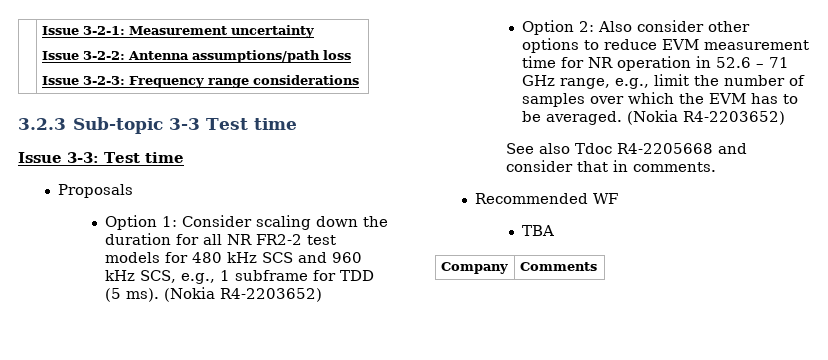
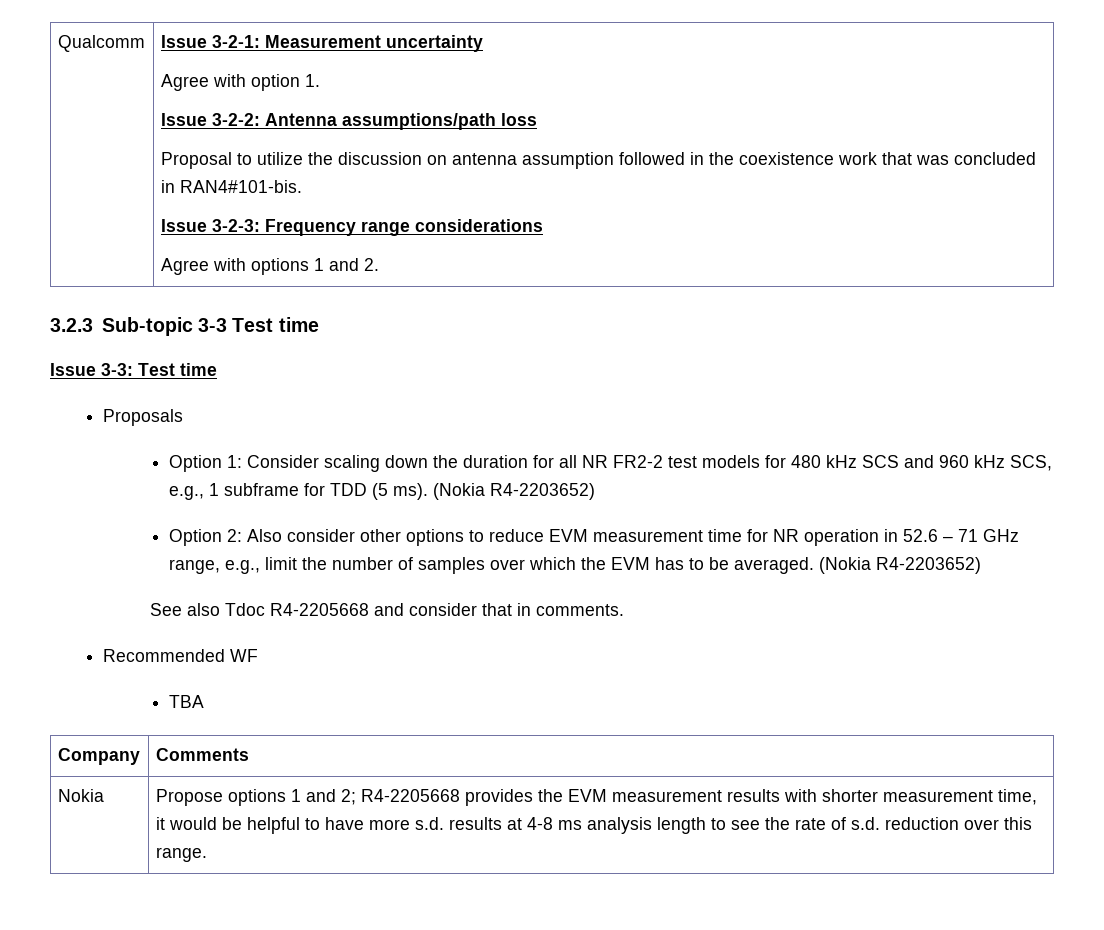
(41, 30) none -> [57,35,145,52] Qualcomm
(314, 31) none -> [160,74,320,91] // Agree with option 1.
(351, 55) none -> [160,152,1036,169] [160,180,302,193] // Proposal to utilize the discussion on antenna assumption followed in the coexistence work that was concluded in RAN4#101-bis.
(359, 80) none -> [160,258,379,275] // Agree with options 1 and 2.
(597, 266) none -> [57,789,104,802] [155,789,1037,806] [155,817,1032,834] [155,847,207,862] // Nokia | Propose options 1 and 2; R4-2205668 provides the EVM measurement results with shorter measurement time, it would be helpful to have more s.d. results at 4-8 ms analysis length to see the rate of s.d. reduction over this range.

